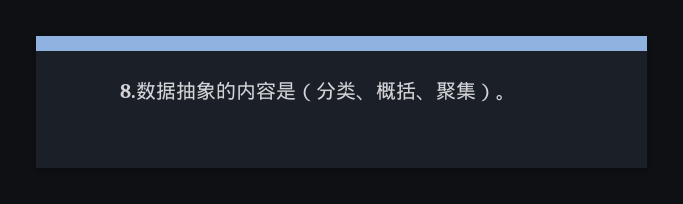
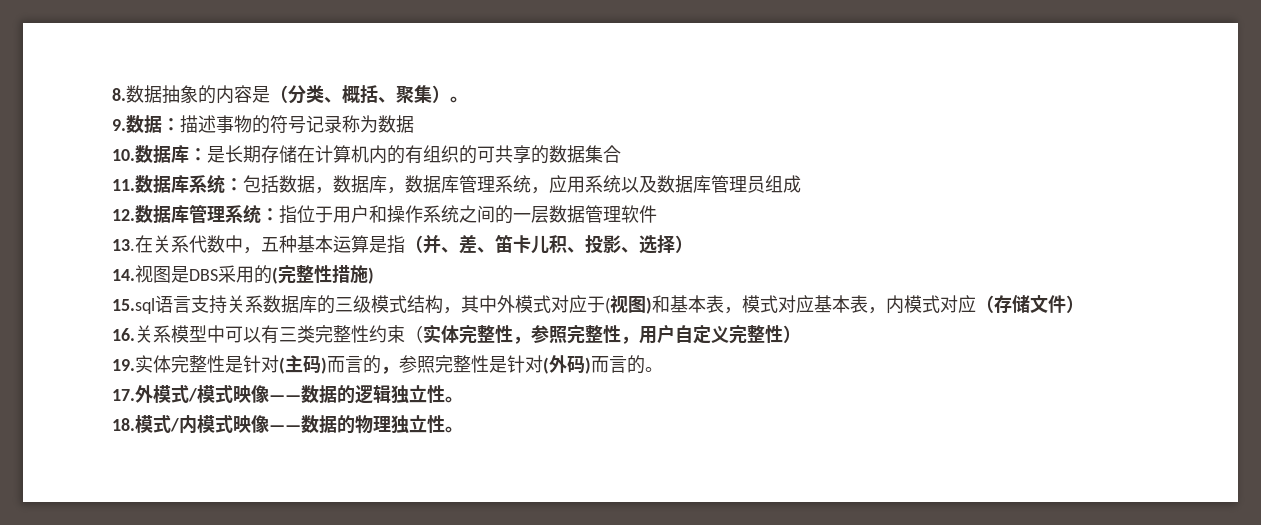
(516, 97) none -> [112,115,414,134] [112,145,621,164] [112,174,801,194] [112,204,657,224] [112,234,693,254] [112,265,374,284] [112,295,1084,314] [112,324,801,344] [112,355,663,374] [112,385,463,404] [112,415,463,434] // 9.数据：描述事物的符号记录称为数据 // 10.数据库：是长期存储在计算机内的有组织的可共享的数据集合 // 11.数据库系统：包括数据，数据库，数据库管理系统，应用系统以及数据库管理员组成 // 12.数据库管理系统：指位于用户和操作系统之间的一层数据管理软件 // 13.在关系代数中，五种基本运算是指（并、差、笛卡儿积、投影、选择） // 14.视图是DBS采用的(完整性措施) // 15.sql语言支持关系数据库的三级模式结构，其中外模式对应于(视图)和基本表，模式对应基本表，内模式对应（存储文件） // 16.关系模型中可以有三类完整性约束（实体完整性，参照完整性，用户自定义完整性） // 19.实体完整性是针对(主码)而言的，参照完整性是针对(外码)而言的。 // 17.外模式/模式映像——数据的逻辑独立性。 // 18.模式/内模式映像——数据的物理独立性。

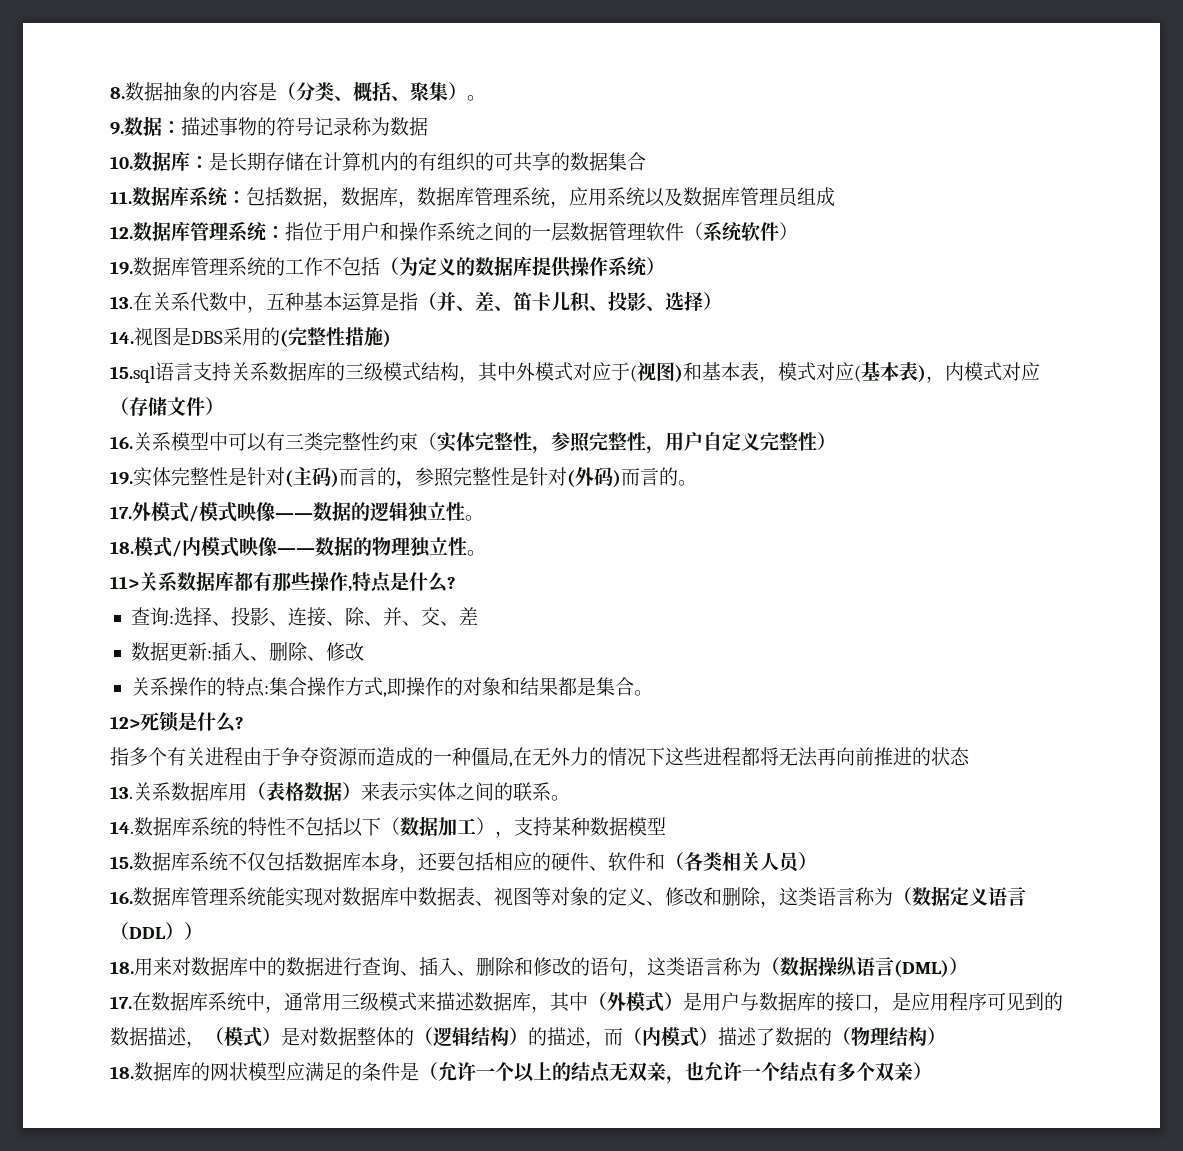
(657, 214) none -> [684,221,798,242] [110,256,665,278] （系统软件） // 19.数据库管理系统的工作不包括（为定义的数据库提供操作系统）
[814,295,868,313] 基本表 -> [854,362,926,383] (基本表)
(463, 429) none -> [110,571,456,593] [130,607,478,627] [130,642,364,661] [130,677,653,697] [110,711,244,732] [110,747,970,767] [110,781,570,802] [110,816,666,838] [110,852,817,873] [110,886,1026,908] [110,922,203,940] [110,956,968,978] [110,992,1063,1013] [110,1027,946,1048] [110,1062,932,1084] // 11>关系数据库都有那些操作,特点是什么? // 查询:选择、投影、连接、除、并、交、差 // 数据更新:插入、删除、修改 // 关系操作的特点:集合操作方式,即操作的对象和结果都是集合。 // 12>死锁是什么? // 指多个有关进程由于争夺资源而造成的一种僵局,在无外力的情况下这些进程都将无法再向前推进的状态 // 13.关系数据库用（表格数据）来表示实体之间的联系。 // 14.数据库系统的特性不包括以下（数据加工），支持某种数据模型 // 15.数据库系统不仅包括数据库本身，还要包括相应的硬件、软件和（各类相关人员） // 16.数据库管理系统能实现对数据库中数据表、视图等对象的定义、修改和删除，这类语言称为（数据定义语言（DDL）） // 18.用来对数据库中的数据进行查询、插入、删除和修改的语句，这类语言称为（数据操纵语言(DML)） // 17.在数据库系统中，通常用三级模式来描述数据库，其中（外模式）是用户与数据库的接口，是应用程序可见到的数据描述，（模式）是对数据整体的（逻辑结构）的描述，而（内模式）描述了数据的（物理结构） // 18.数据库的网状模型应满足的条件是（允许一个以上的结点无双亲，也允许一个结点有多个双亲）

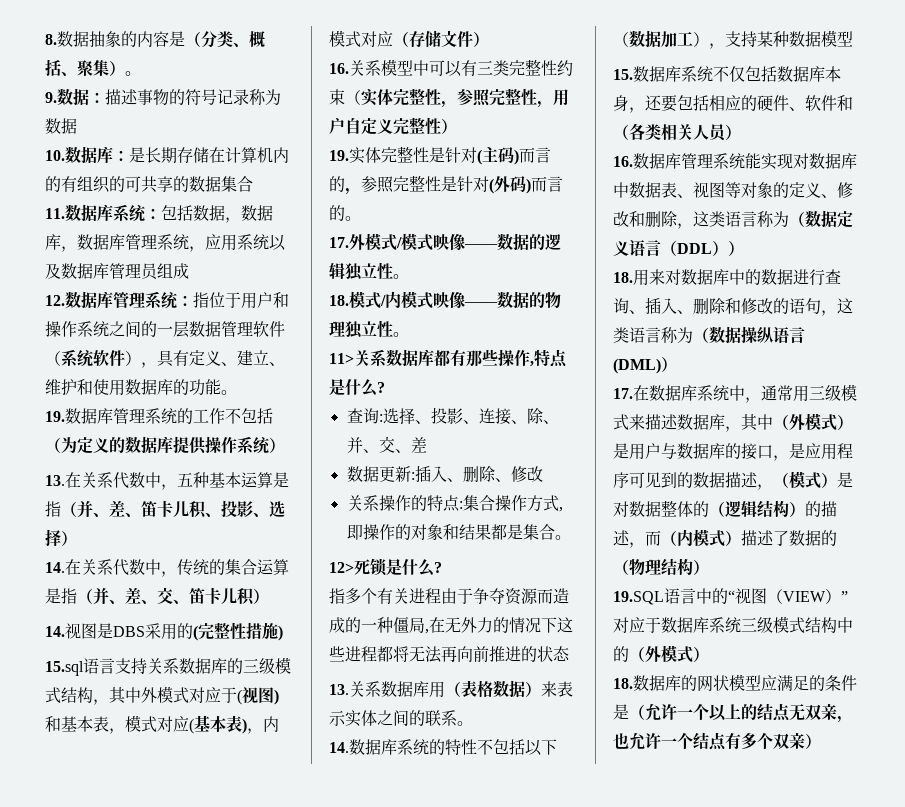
(798, 231) none -> [141,350,285,368] [45,379,237,396] ，具有定义、建立、维护和使用数据库的功能。
(722, 301) none -> [45,559,289,577] [45,587,269,606] // 14.在关系代数中，传统的集合运算是指（并、差、交、笛卡儿积）
(946, 1036) none -> [613,588,848,605] [613,616,853,633] [613,645,709,663] // 19.SQL语言中的“视图（VIEW）”对应于数据库系统三级模式结构中的（外模式）

